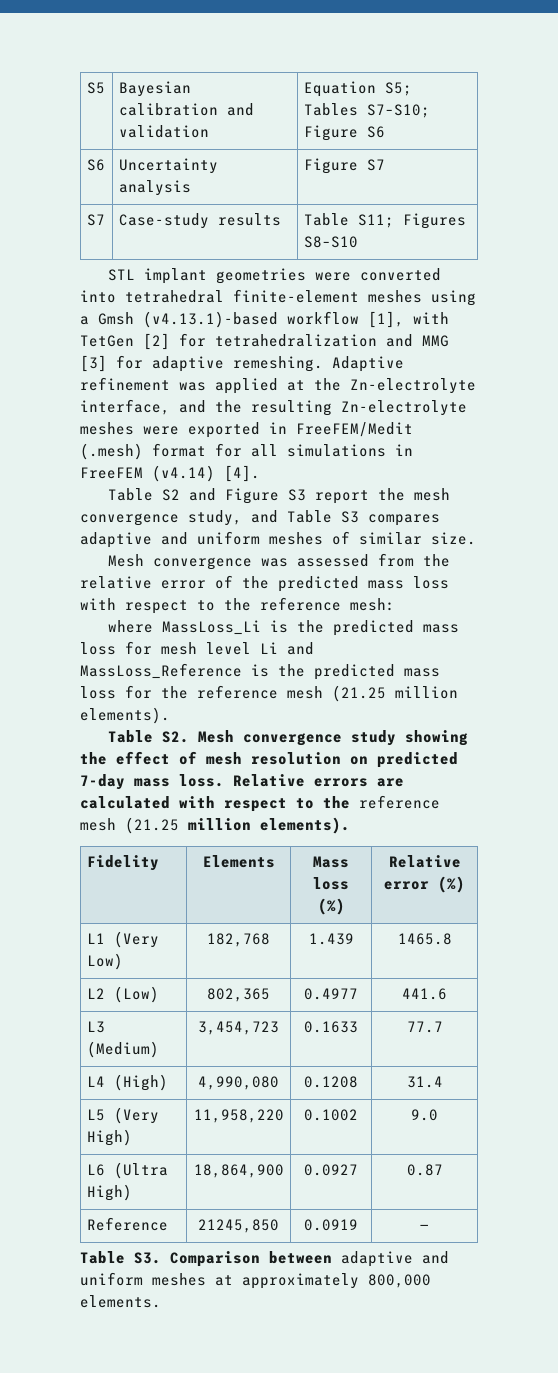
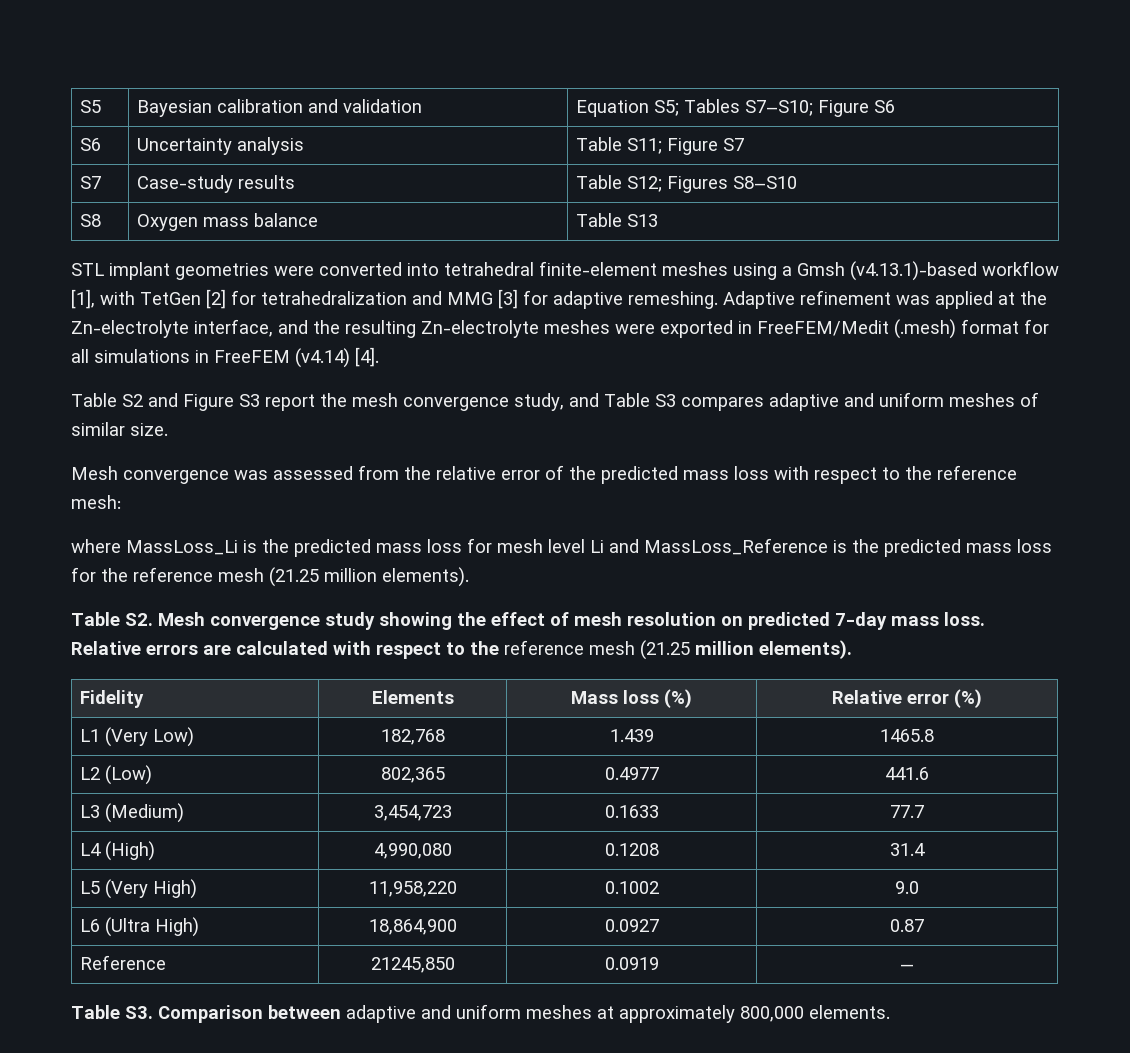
(191, 188) none -> [576,137,663,154] Table S11;
[357,214,394,228] S11; -> [627,176,663,192] S12;
(358, 242) none -> [80,214,102,227] [137,213,319,231] [576,213,659,227] // S8 | Oxygen mass balance | Table S13

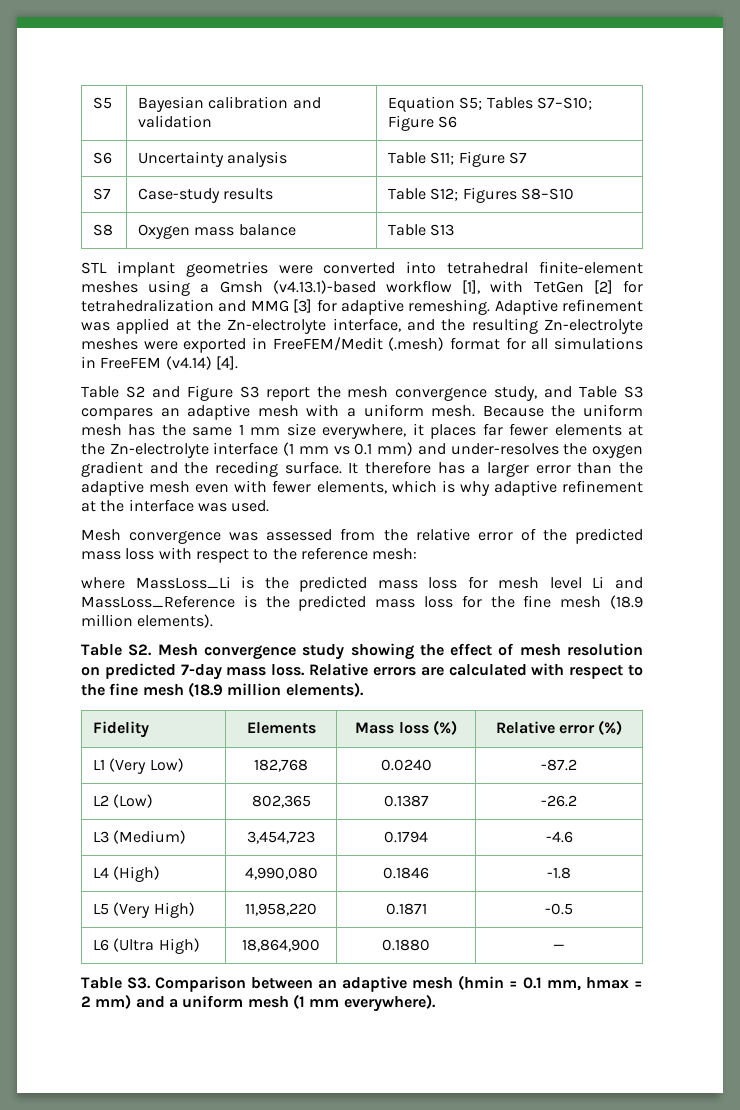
[769,392,1039,411] [71,422,168,436] adaptive and uniform meshes of similar size. -> [160,404,644,420] [81,423,643,439] [81,442,644,458] [81,461,644,477] [81,480,644,496] [81,499,270,512] an adaptive mesh with a uniform mesh. Because the uniform mesh has the same 1 mm size everywhere, it places far fewer elements at the Zn-electrolyte interface (1 mm vs 0.1 mm) and under-resolves the oxygen gradient and the receding surface. It therefore has a larger error than the adaptive mesh even with fewer elements, which is why adaptive refinement at the interface was used.
[133,567,319,587] reference mesh (21.25 -> [523,595,643,609] fine mesh (18.9
[504,640,690,660] reference mesh (21.25 -> [109,682,223,697] fine mesh (18.9
[609,729,654,742] [880,729,934,742] 1.439 | 1465.8 -> [380,759,432,771] [541,759,577,771] 0.0240 | -87.2
[604,767,659,780] [885,767,929,780] 0.4977 | 441.6 -> [383,795,429,807] [541,795,577,807] 0.1387 | -26.2
[604,805,659,818] [890,805,924,818] 0.1633 | 77.7 -> [384,831,428,843] [545,831,573,843] 0.1794 | -4.6
[604,843,659,856] [890,843,925,856] 0.1208 | 31.4 -> [383,867,429,879] [547,867,571,879] 0.1846 | -1.8
[604,881,659,894] [895,881,919,894] 0.1002 | 9.0 -> [385,903,427,915] [545,903,573,915] 0.1871 | -0.5
[604,919,659,932] [890,919,924,932] [80,955,167,970] [370,957,455,973] [604,957,659,970] 0.0927 | 0.87 // Reference | 21245,850 | 0.0919 -> [382,939,430,951] 0.1880
[346,1004,890,1023] adaptive and uniform meshes at approximately 800,000 elements. -> [318,975,643,992] [81,994,436,1012] an adaptive mesh (hmin = 0.1 mm, hmax = 2 mm) and a uniform mesh (1 mm everywhere).

